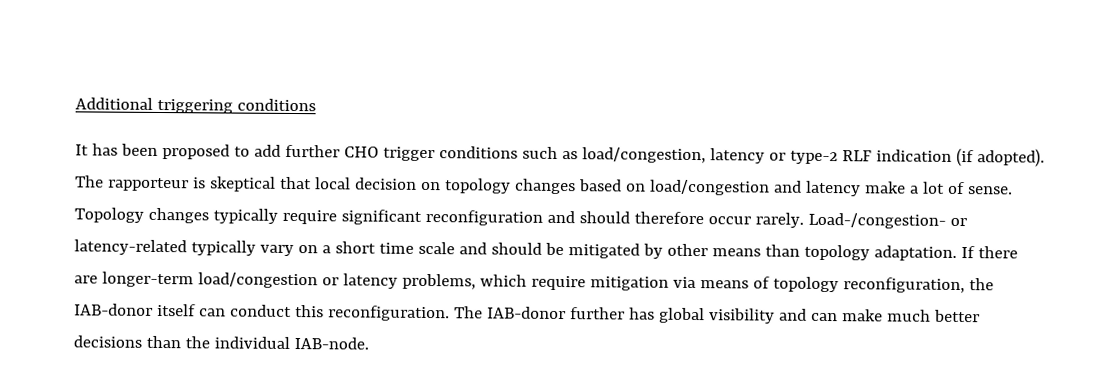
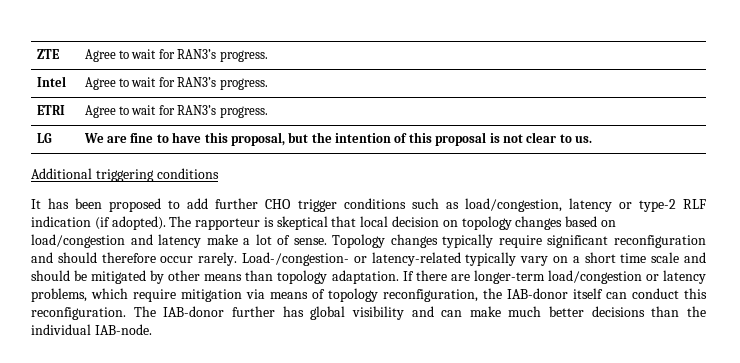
(75, 103) none -> [36,49,59,59] [84,49,268,62] [36,76,66,87] [84,77,268,90] [36,105,65,115] [84,105,268,118] [36,133,52,143] [83,132,593,146] ZTE | Agree to wait for RAN3’s progress. // Intel | Agree to wait for RAN3’s progress. // ETRI | Agree to wait for RAN3’s progress. // LG | We are fine to have this proposal, but the intention of this proposal is not clear to us. //

